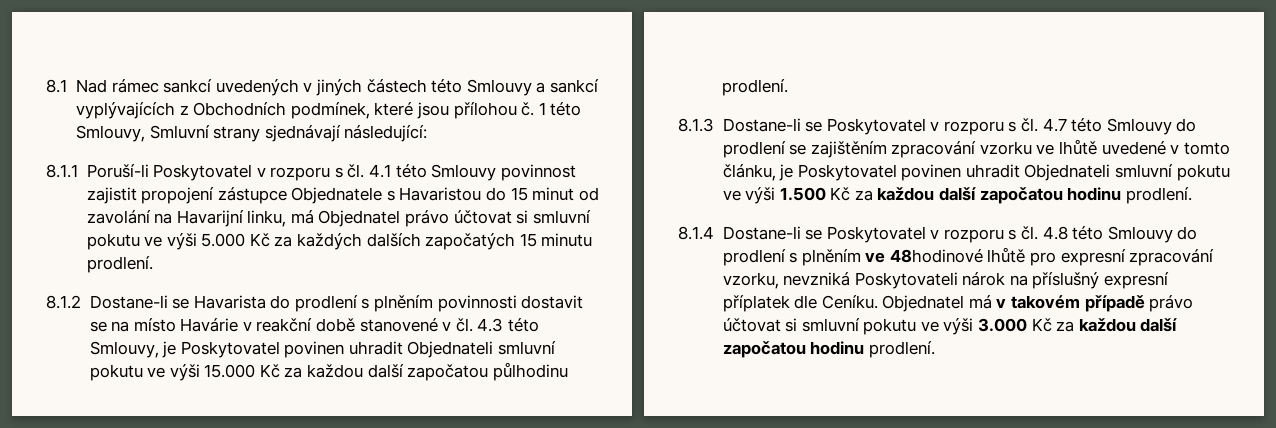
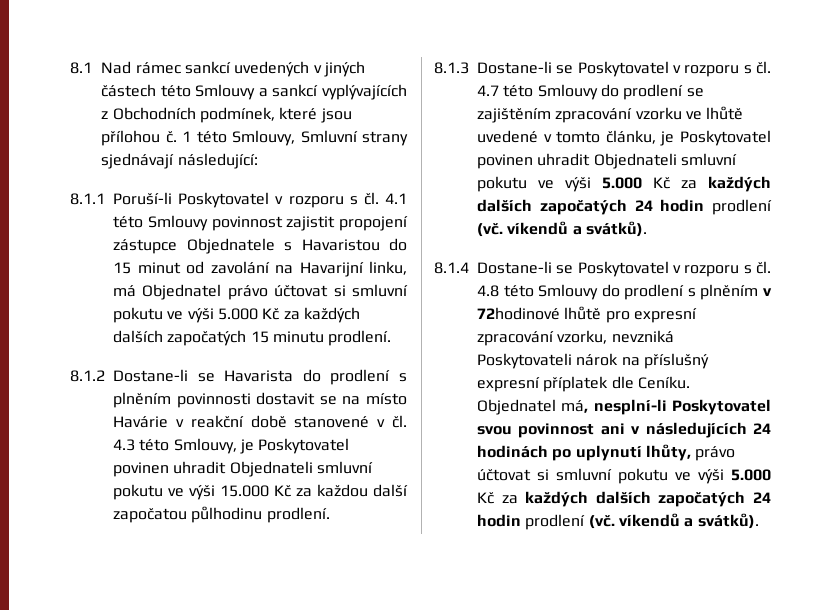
[779,187,1192,204] 1.500 Kč za každou další započatou hodinu prodlení. -> [602,176,771,192] [477,199,772,215] [477,221,647,237] 5.000 Kč za každých dalších započatých 24 hodin prodlení (vč. víkendů a svátků).
[865,249,983,263] ve 48hodinové -> [763,288,772,296] [477,307,560,320] v 72hodinové
[968,295,1194,312] [722,318,1178,335] [722,341,935,358] má v takovém případě právo účtovat si smluvní pokutu ve výši 3.000 Kč za každou další započatou hodinu prodlení. -> [561,399,771,415] [477,422,771,438] [477,444,736,461] [477,468,771,484] [477,491,771,507] [477,513,759,530] má, nesplní-li Poskytovatel svou povinnost ani v následujících 24 hodinách po uplynutí lhůty, právo účtovat si smluvní pokutu ve výši 5.000 Kč za každých dalších započatých 24 hodin prodlení (vč. víkendů a svátků).

